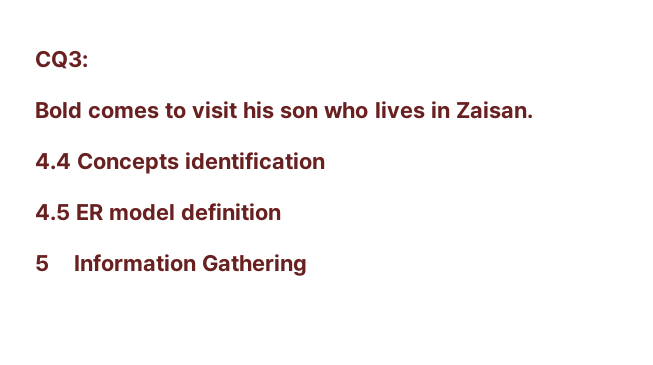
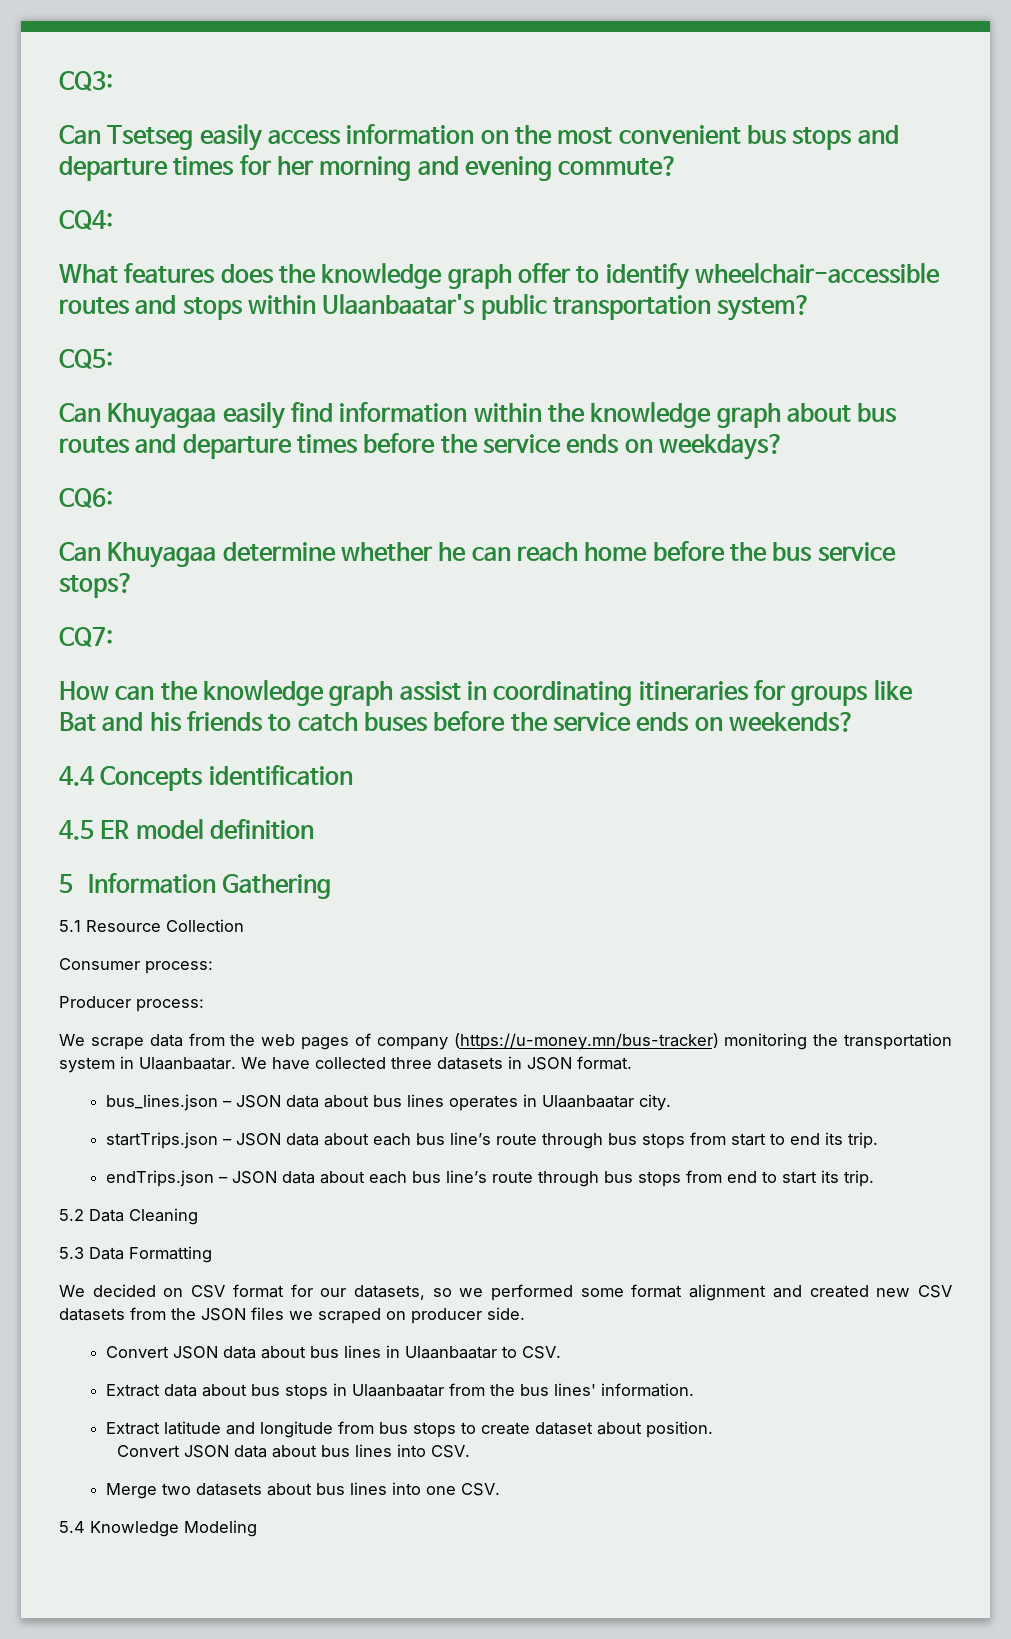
[35,101,533,119] Bold comes to visit his son who lives in Zaisan. -> [59,124,899,151] [59,155,679,181] [59,210,113,230] [59,263,941,290] [59,294,812,321] [59,349,113,369] [59,402,898,429] [59,433,785,460] [59,488,113,508] [59,541,896,568] [59,573,134,598] [59,627,113,647] [59,680,913,706] [59,711,856,732] Can Tsetseg easily access information on the most convenient bus stops and departure times for her morning and evening commute? // CQ4: // What features does the knowledge graph offer to identify wheelchair-accessible routes and stops within Ulaanbaatar's public transportation system? // CQ5: // Can Khuyagaa easily find information within the knowledge graph about bus routes and departure times before the service ends on weekdays? // CQ6: // Can Khuyagaa determine whether he can reach home before the bus service stops? // CQ7: // How can the knowledge graph assist in coordinating itineraries for groups like Bat and his friends to catch buses before the service ends on weekends?
(307, 265) none -> [59,919,244,932] [59,958,213,974] [59,996,204,1012] [59,1033,953,1050] [59,1056,632,1073] [106,1094,672,1111] [106,1132,879,1149] [106,1170,875,1187] [59,1208,198,1225] [59,1246,212,1263] [59,1284,953,1301] [59,1307,525,1324] [106,1345,562,1359] [106,1383,695,1400] [106,1421,714,1438] [116,1444,470,1458] [106,1482,501,1499] [59,1520,257,1537] // 5.1 Resource Collection // Consumer process: // Producer process: // We scrape data from the web pages of company (https://u-money.mn/bus-tracker) monitoring the transportation system in Ulaanbaatar. We have collected three datasets in JSON format. // bus_lines.json – JSON data about bus lines operates in Ulaanbaatar city. // startTrips.json – JSON data about each bus line’s route through bus stops from start to end its trip. // endTrips.json – JSON data about each bus line’s route through bus stops from end to start its trip. // 5.2 Data Cleaning // 5.3 Data Formatting // We decided on CSV format for our datasets, so we performed some format alignment and created new CSV datasets from the JSON files we scraped on producer side. // Convert JSON data about bus lines in Ulaanbaatar to CSV. // Extract data about bus stops in Ulaanbaatar from the bus lines' information. // Extract latitude and longitude from bus stops to create dataset about position. // Convert JSON data about bus lines into CSV. // Merge two datasets about bus lines into one CSV. // 5.4 Knowledge Modeling

